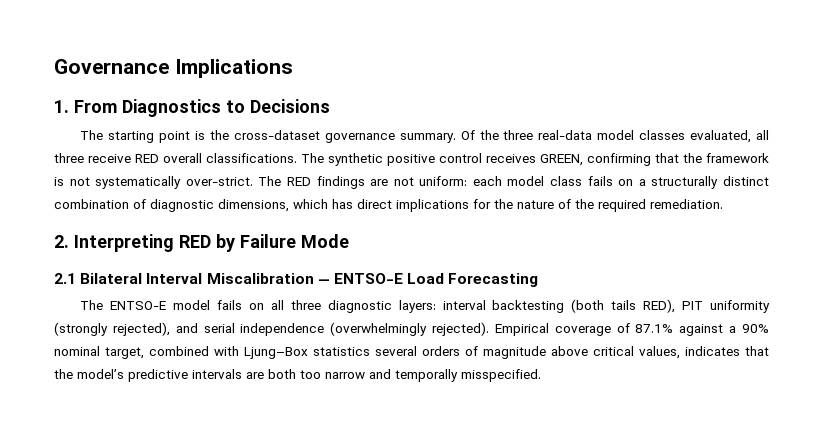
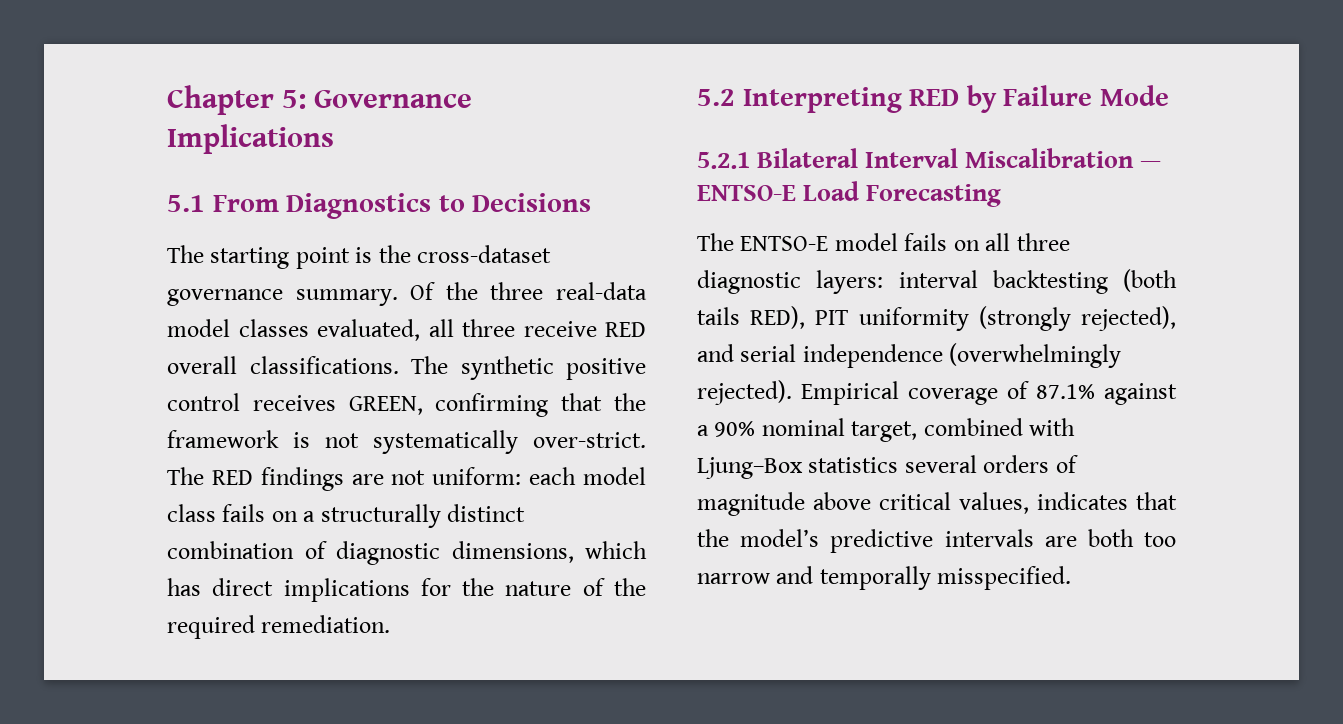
(54, 66) none -> [167,85,307,115] Chapter 5:
[54,100,69,113] 1. -> [167,195,205,212] 5.1
[54,235,69,248] 2. -> [697,89,735,106] 5.2
[54,273,76,284] 2.1 -> [697,152,750,169] 5.2.1

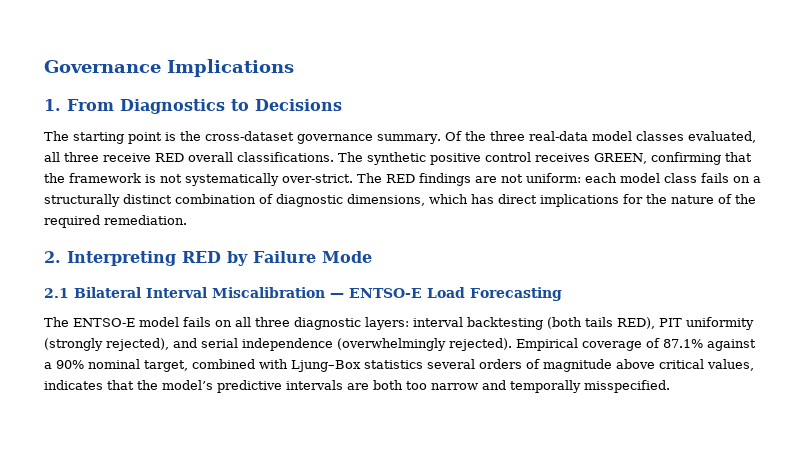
[167,85,307,115] Chapter 5: -> (44, 66) none
[167,195,205,212] 5.1 -> [44,99,61,111] 1.
[697,89,735,106] 5.2 -> [44,251,61,263] 2.
[697,152,750,169] 5.2.1 -> [44,288,69,298] 2.1

